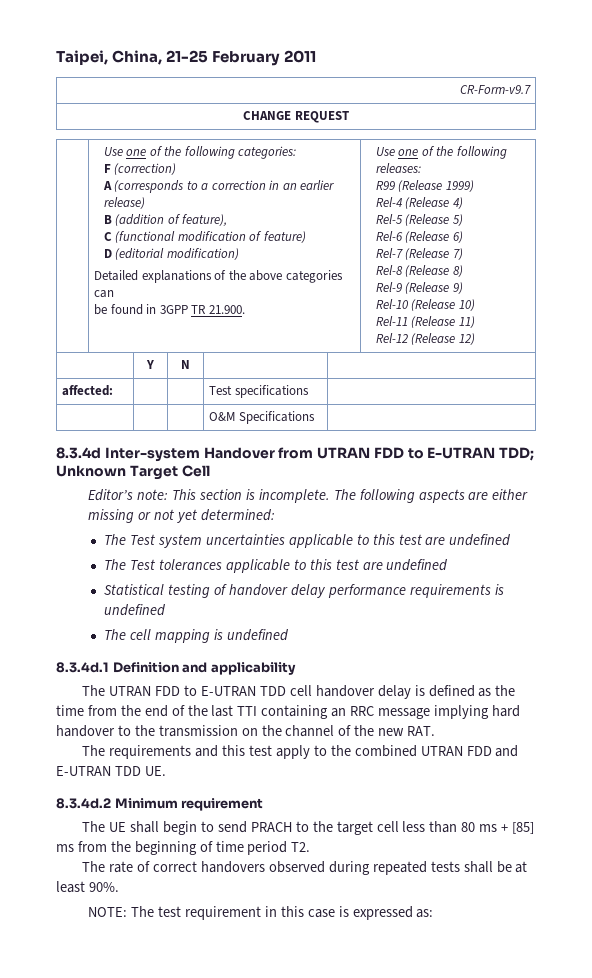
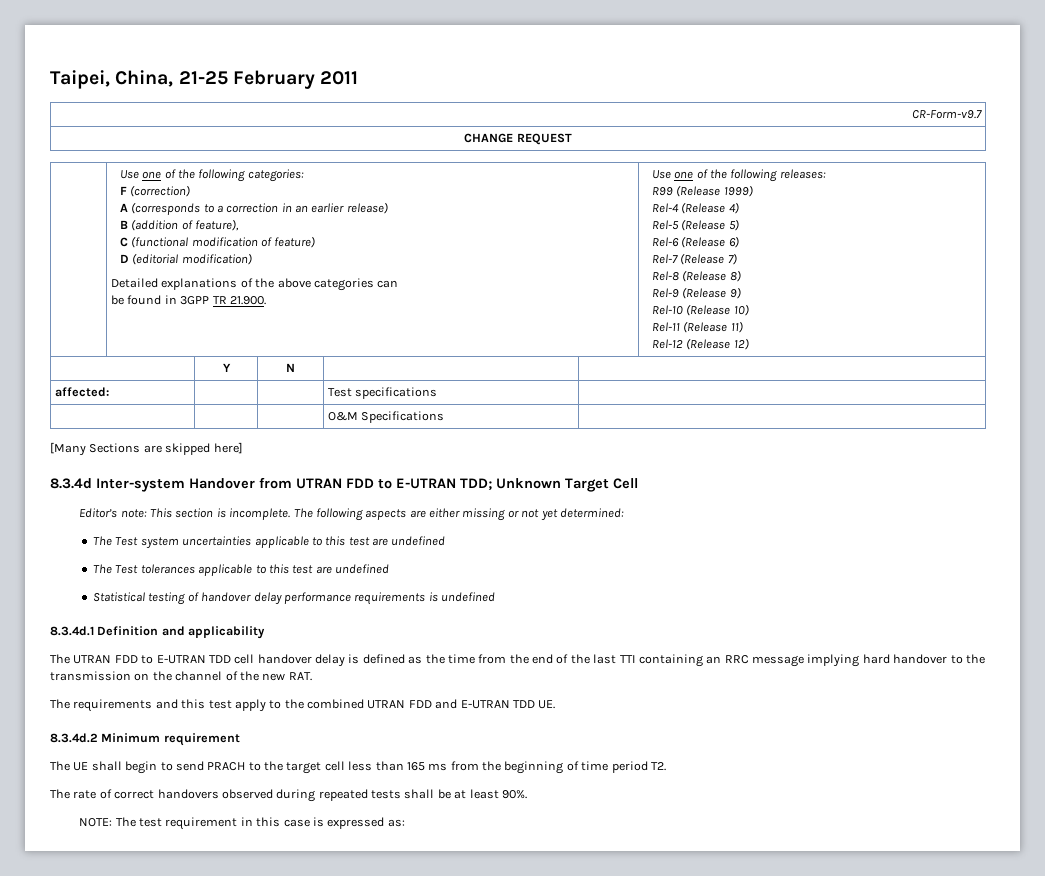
(315, 417) none -> [50,442,243,456] // [Many Sections are skipped here]
[104,629,288,643] // The cell mapping is undefined -> (496, 597) none
[461,822,535,834] 80 ms + [85] -> [406,762,425,771] 165

